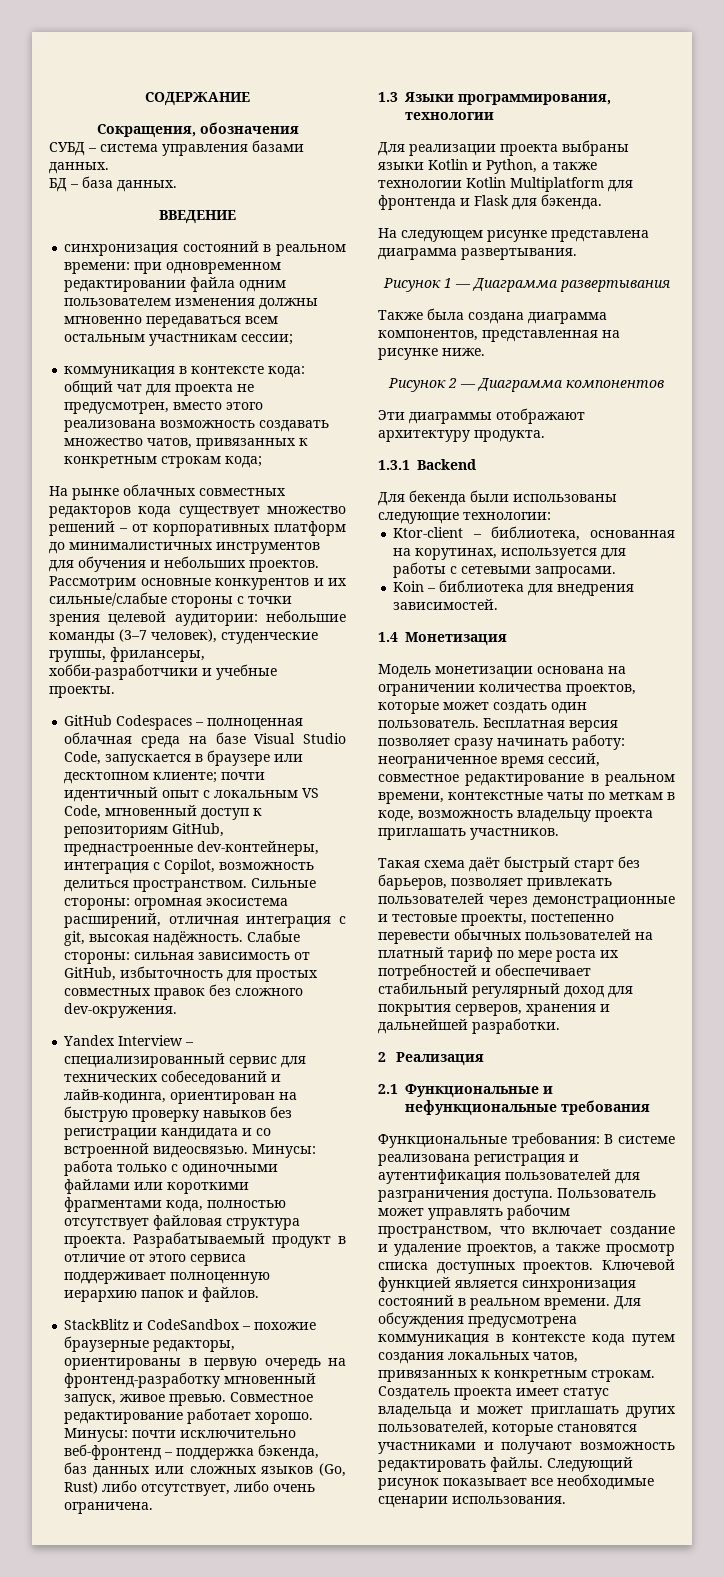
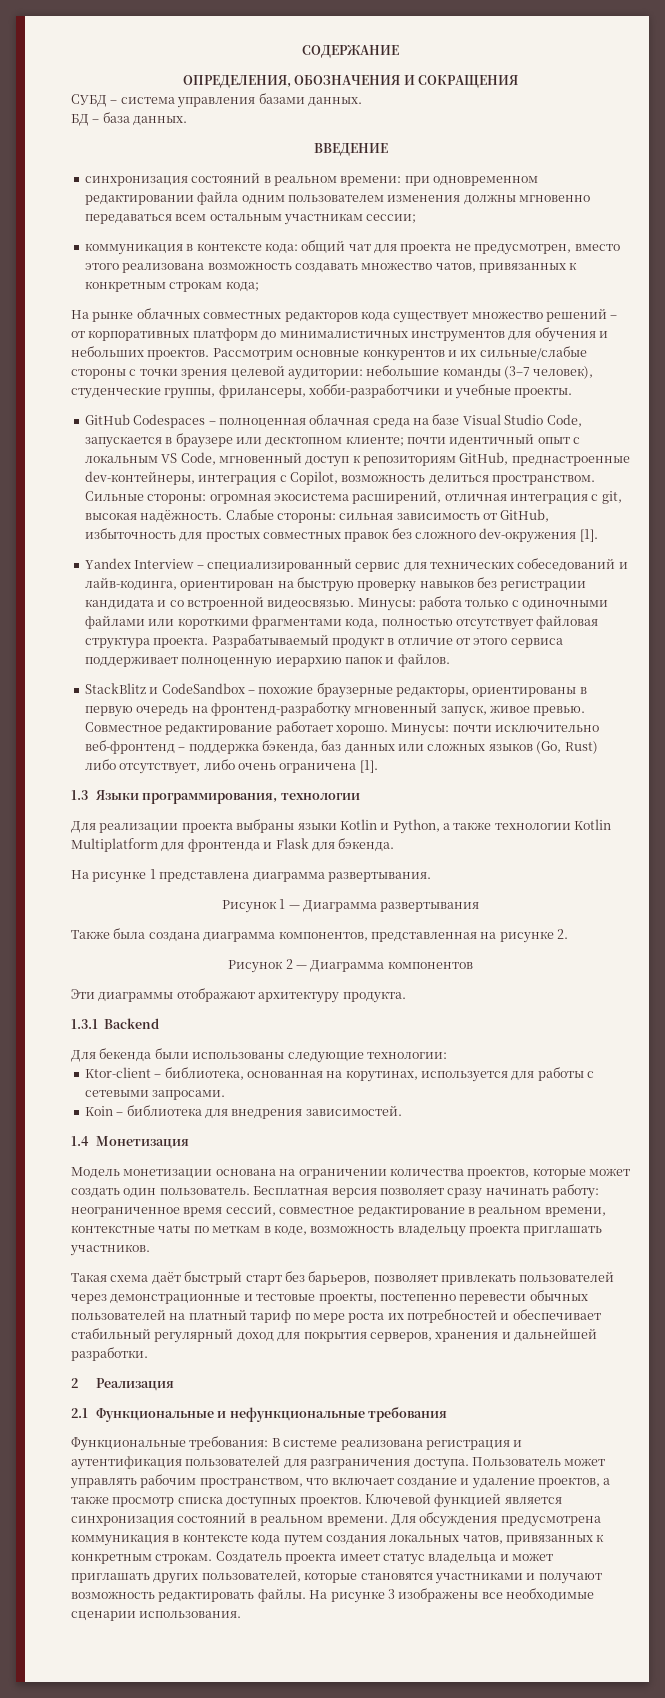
[96,122,299,138] Сокращения, обозначения -> [182,75,519,88] ОПРЕДЕЛЕНИЯ, ОБОЗНАЧЕНИЯ И СОКРАЩЕНИЯ
[64,1003,178,1018] dev-окружения. -> [479,528,598,543] dev-окружения [1].
[64,1502,154,1514] ограничена. -> [279,760,378,773] ограничена [1].
[401,230,547,242] следующем рисунке -> [92,869,156,883] рисунке 1
[442,348,485,356] ниже. -> [557,929,568,939] 2.
[547,1457,633,1472] [378,1478,527,1490] Следующий рисунок показывает -> [309,1588,479,1603] На рисунке 3 изображены

